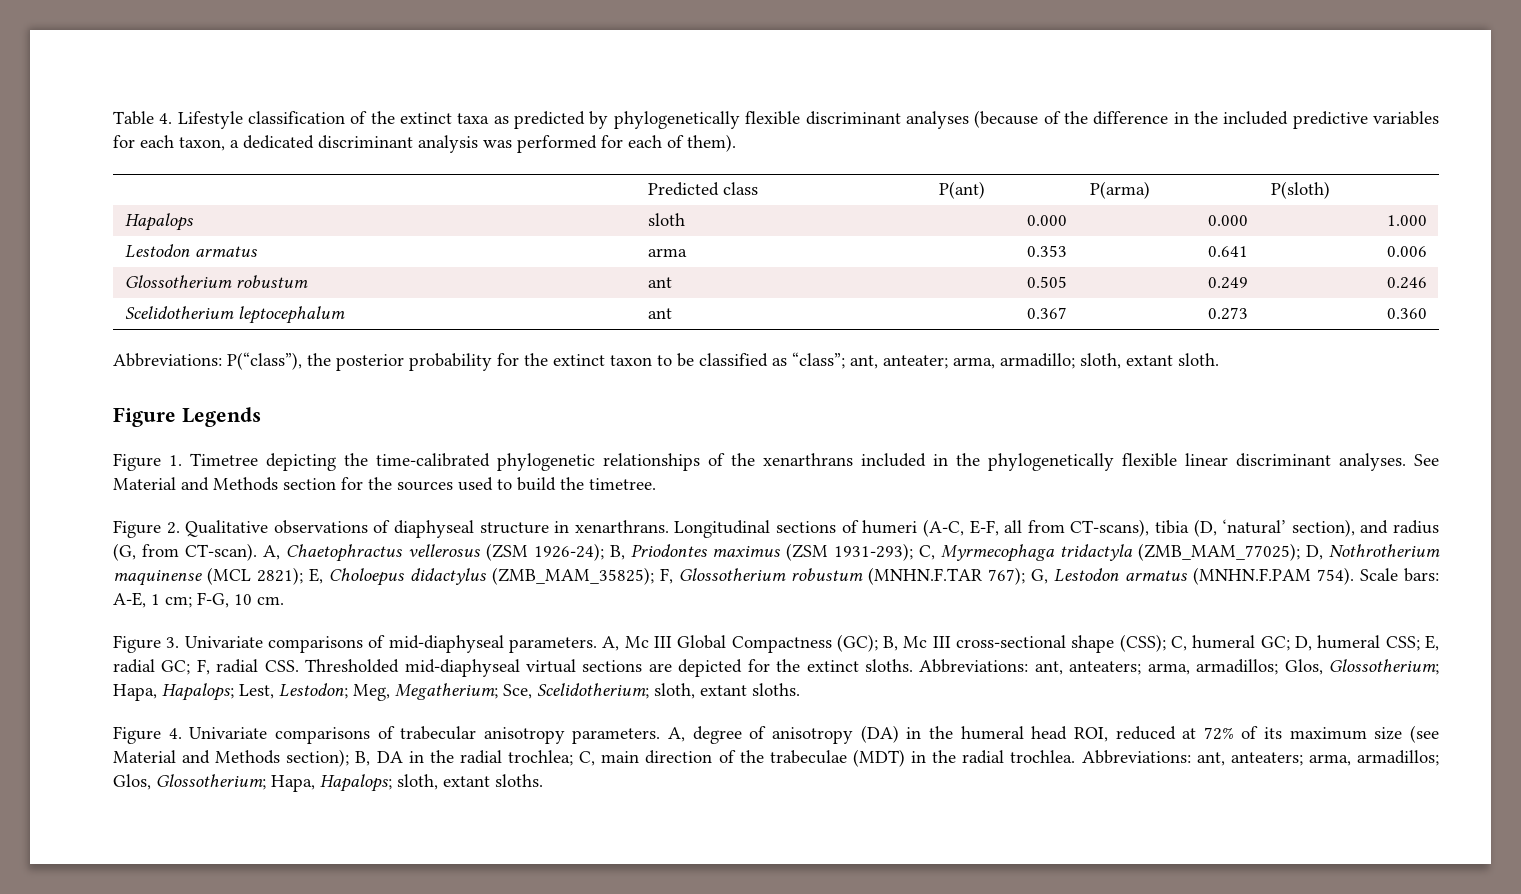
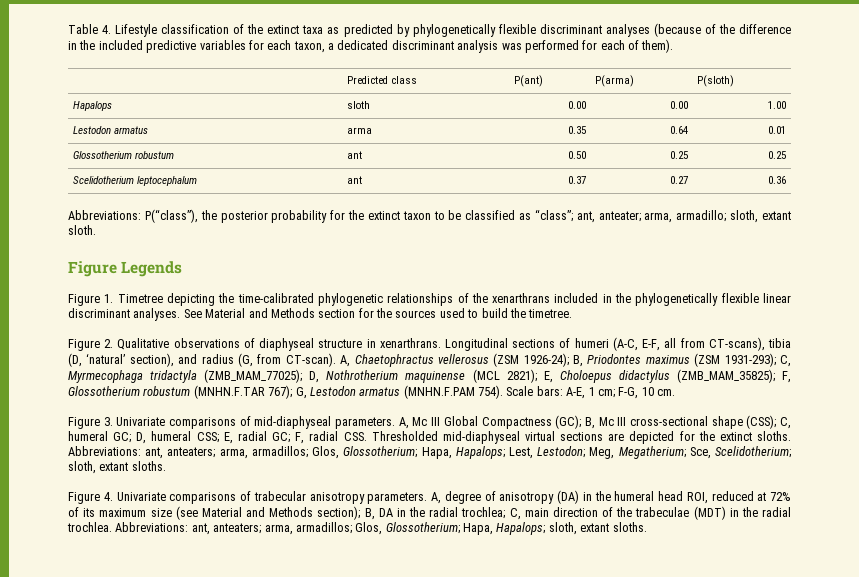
[1027,215,1068,226] [1208,215,1249,226] [1387,215,1428,226] 0.000 | 0.000 | 1.000 -> [567,101,586,109] [669,101,688,109] [767,101,786,109] 0.00 | 0.00 | 1.00
[1027,245,1068,257] [1208,246,1249,257] [1387,246,1428,257] 0.353 | 0.641 | 0.006 -> [567,126,586,134] [669,126,688,134] [767,126,786,134] 0.35 | 0.64 | 0.01
[1027,276,1068,288] [1208,277,1249,289] [1387,277,1428,289] 0.505 | 0.249 | 0.246 -> [567,151,586,159] [669,151,688,159] [767,151,786,159] 0.50 | 0.25 | 0.25
[1027,307,1068,319] [1208,307,1249,320] [1387,308,1428,319] 0.367 | 0.273 | 0.360 -> [567,176,586,184] [669,176,688,184] [767,176,786,184] 0.37 | 0.27 | 0.36

